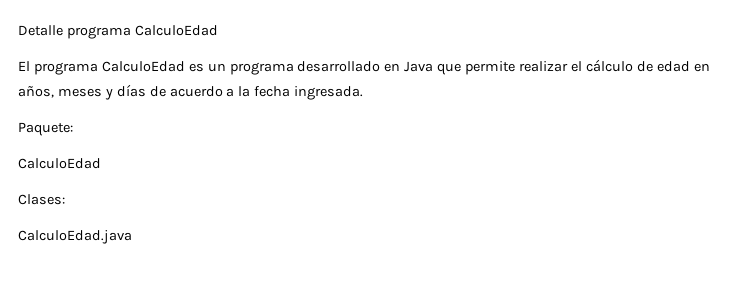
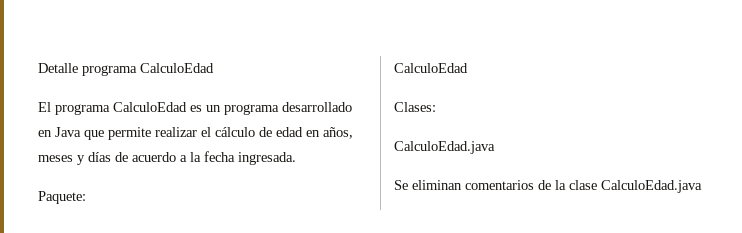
(132, 237) none -> [394,180,702,193] // Se eliminan comentarios de la clase CalculoEdad.java

